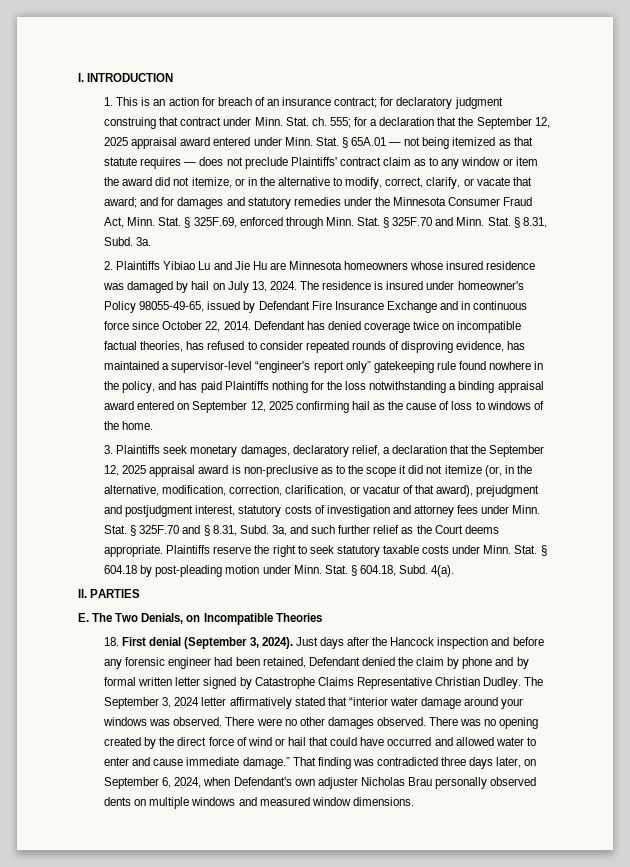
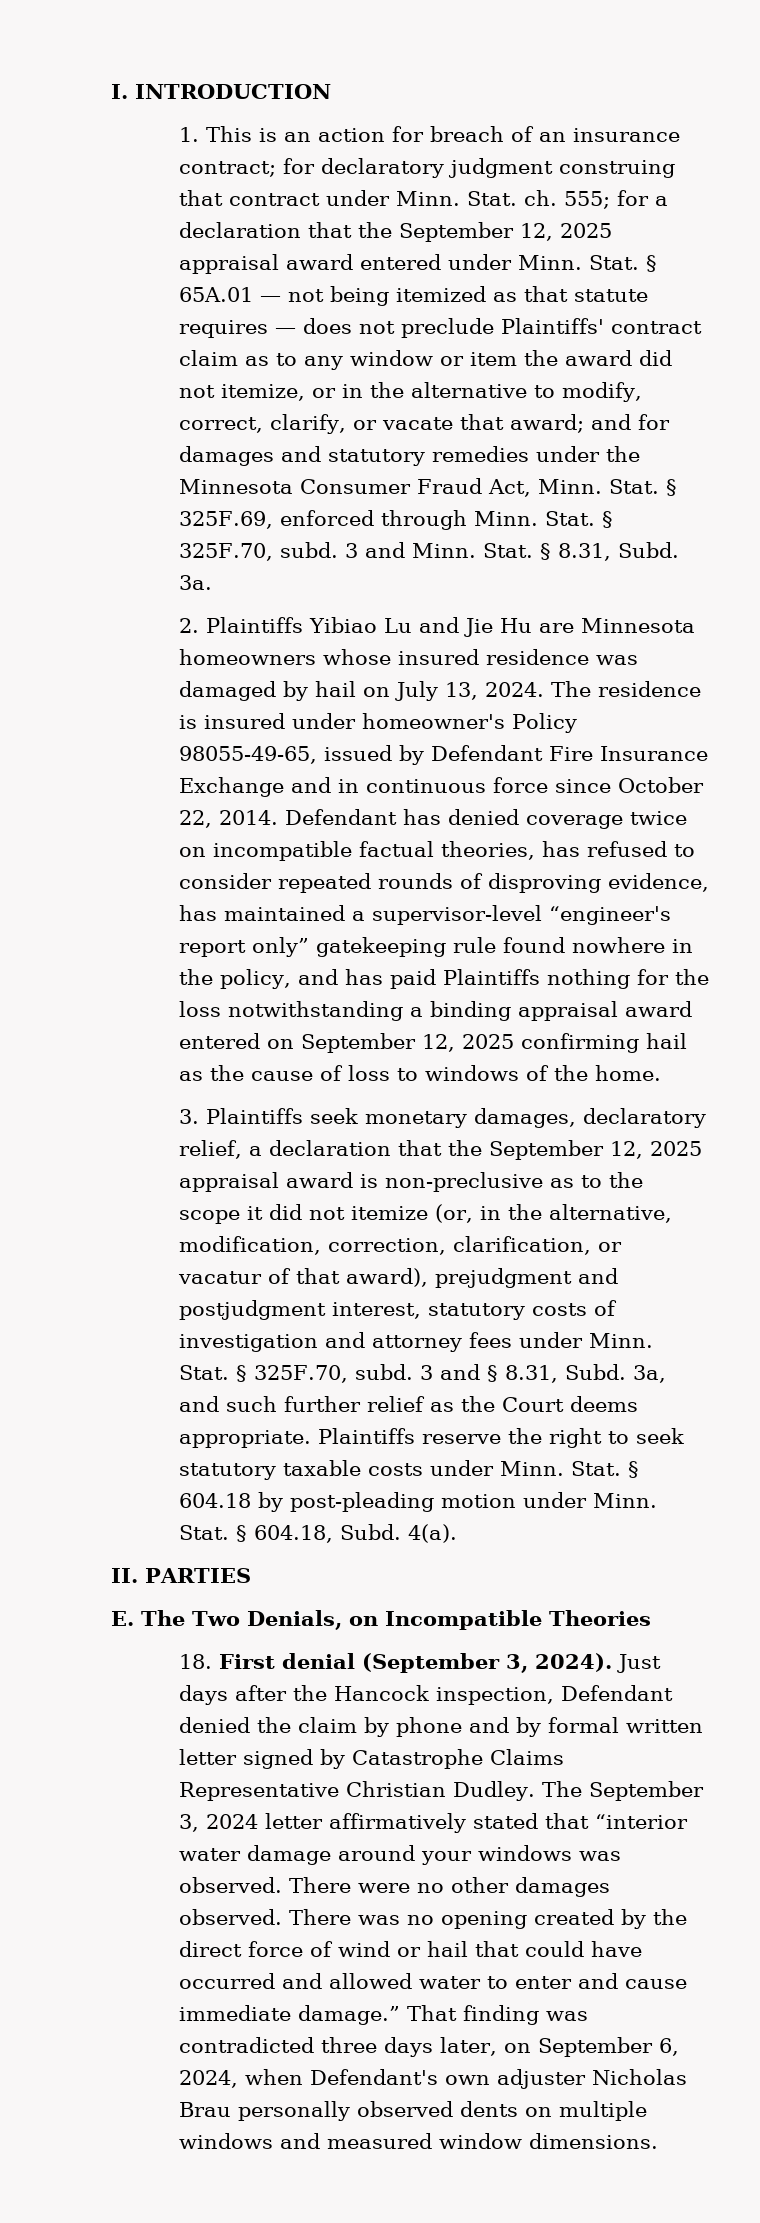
[392,217,433,226] 325F.70 -> [179,542,359,561] 325F.70, subd. 3
[139,525,180,534] 325F.70 -> [254,1364,434,1383] 325F.70, subd. 3
[437,637,544,649] [104,657,306,669] inspection and before any forensic engineer had been retained, -> [436,1687,555,1705] inspection,

